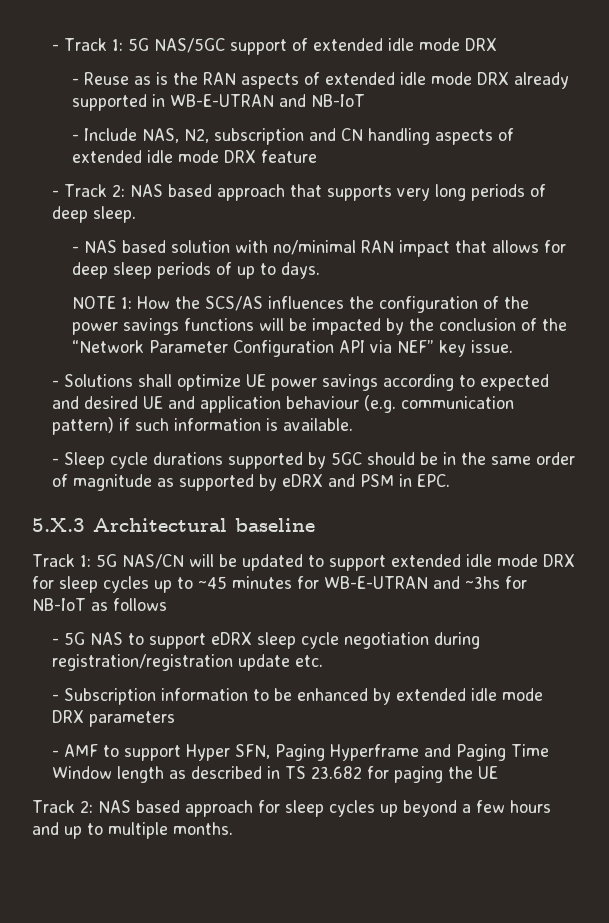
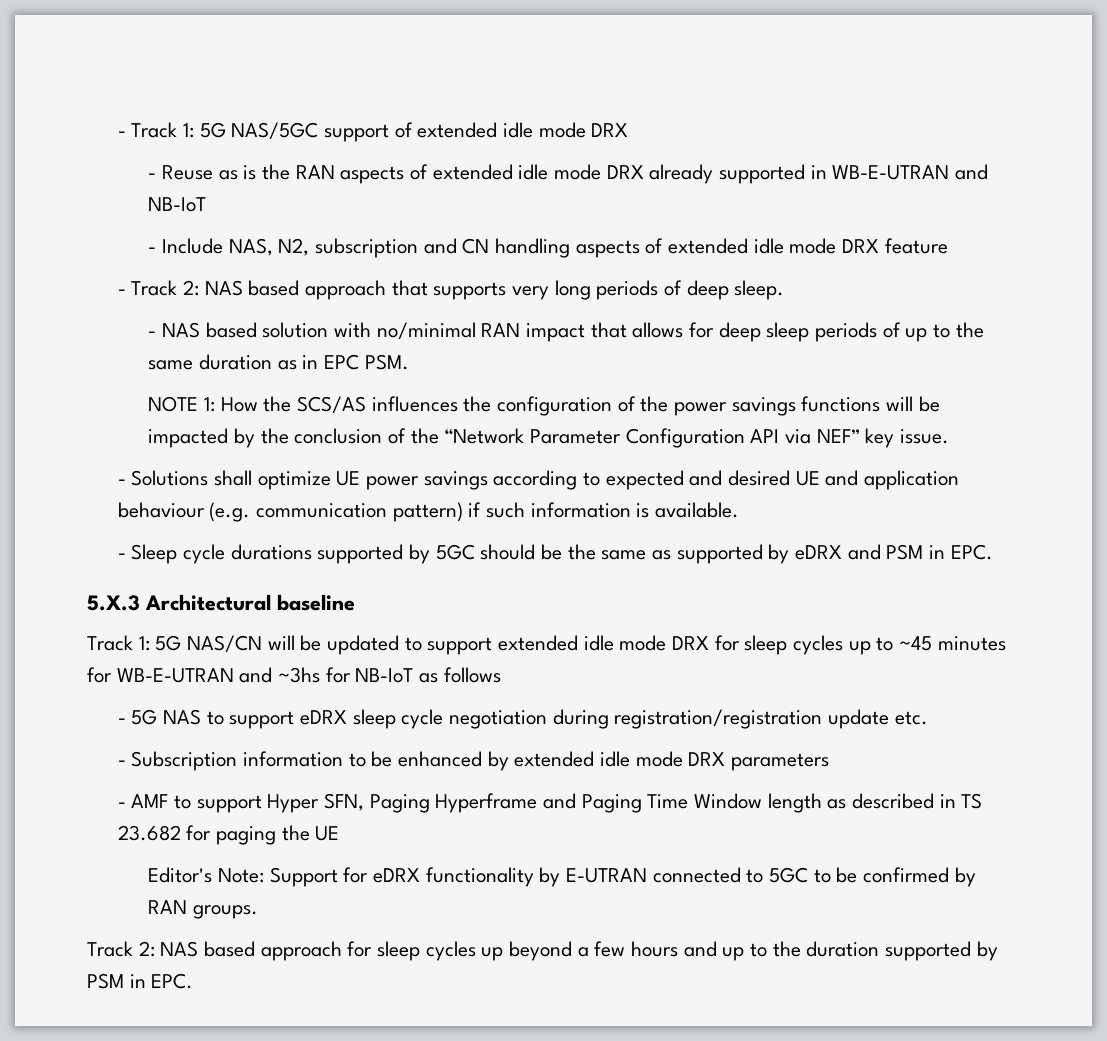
[280,262,320,279] days. -> [955,322,984,338] [148,354,409,370] the same duration as in EPC PSM.
[442,452,575,465] [51,474,152,491] in the same order of magnitude -> [567,544,647,560] the same
(498, 772) none -> [148,867,976,887] [148,900,258,919] // Editor's Note: Support for eDRX functionality by E-UTRAN connected to 5GC to be confirmed by RAN groups.
[108,822,233,839] multiple months. -> [772,941,998,961] [87,973,194,989] the duration supported by PSM in EPC.

